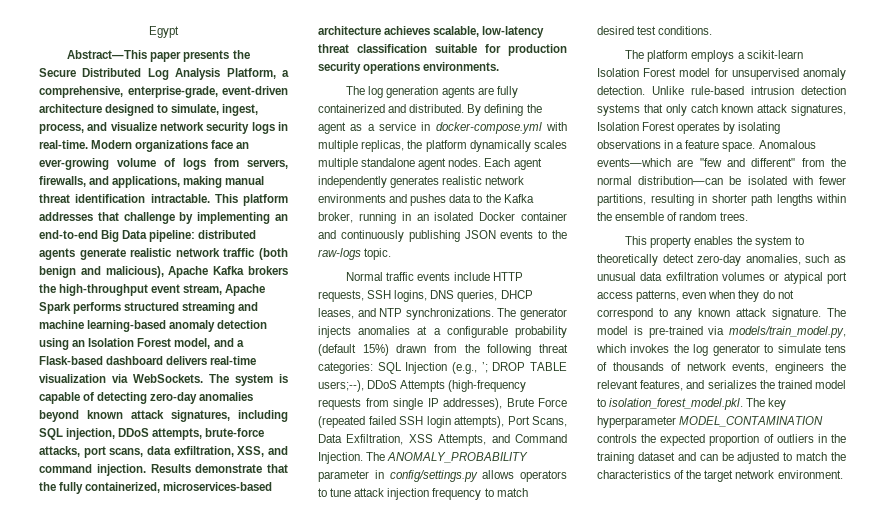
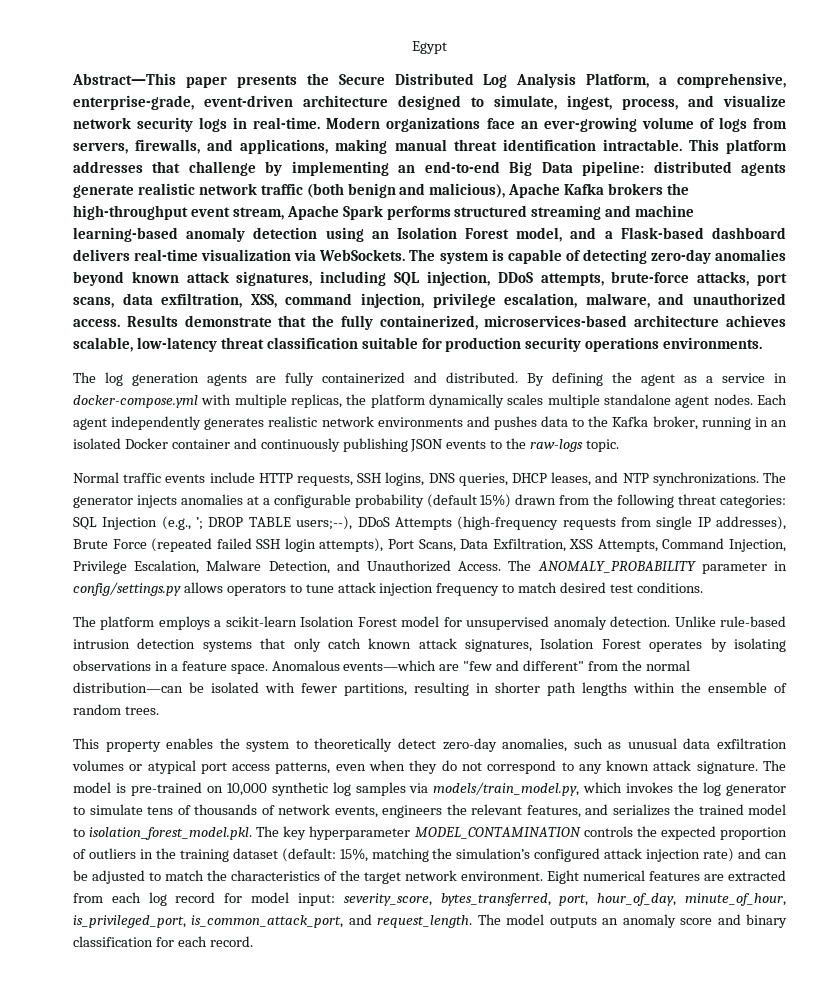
[268,446,288,455] [39,464,146,476] and command injection. -> [285,293,786,308] [73,319,120,327] command injection, privilege escalation, malware, and unauthorized access.
[491,434,567,443] [318,452,363,464] and Command Injection. -> [662,538,786,552] [73,560,502,574] Command Injection, Privilege Escalation, Malware Detection, and Unauthorized Access.
(703, 332) none -> [206,782,406,796] on 10,000 synthetic log samples
(675, 456) none -> [281,848,735,862] (default: 15%, matching the simulation’s configured attack injection rate)
(843, 474) none -> [547,870,786,884] [73,892,786,906] [73,914,788,928] [73,936,253,947] Eight numerical features are extracted from each log record for model input: severity_score, bytes_transferred, port, hour_of_day, minute_of_hour, is_privileged_port, is_common_attack_port, and request_length. The model outputs an anomaly score and binary classification for each record.

